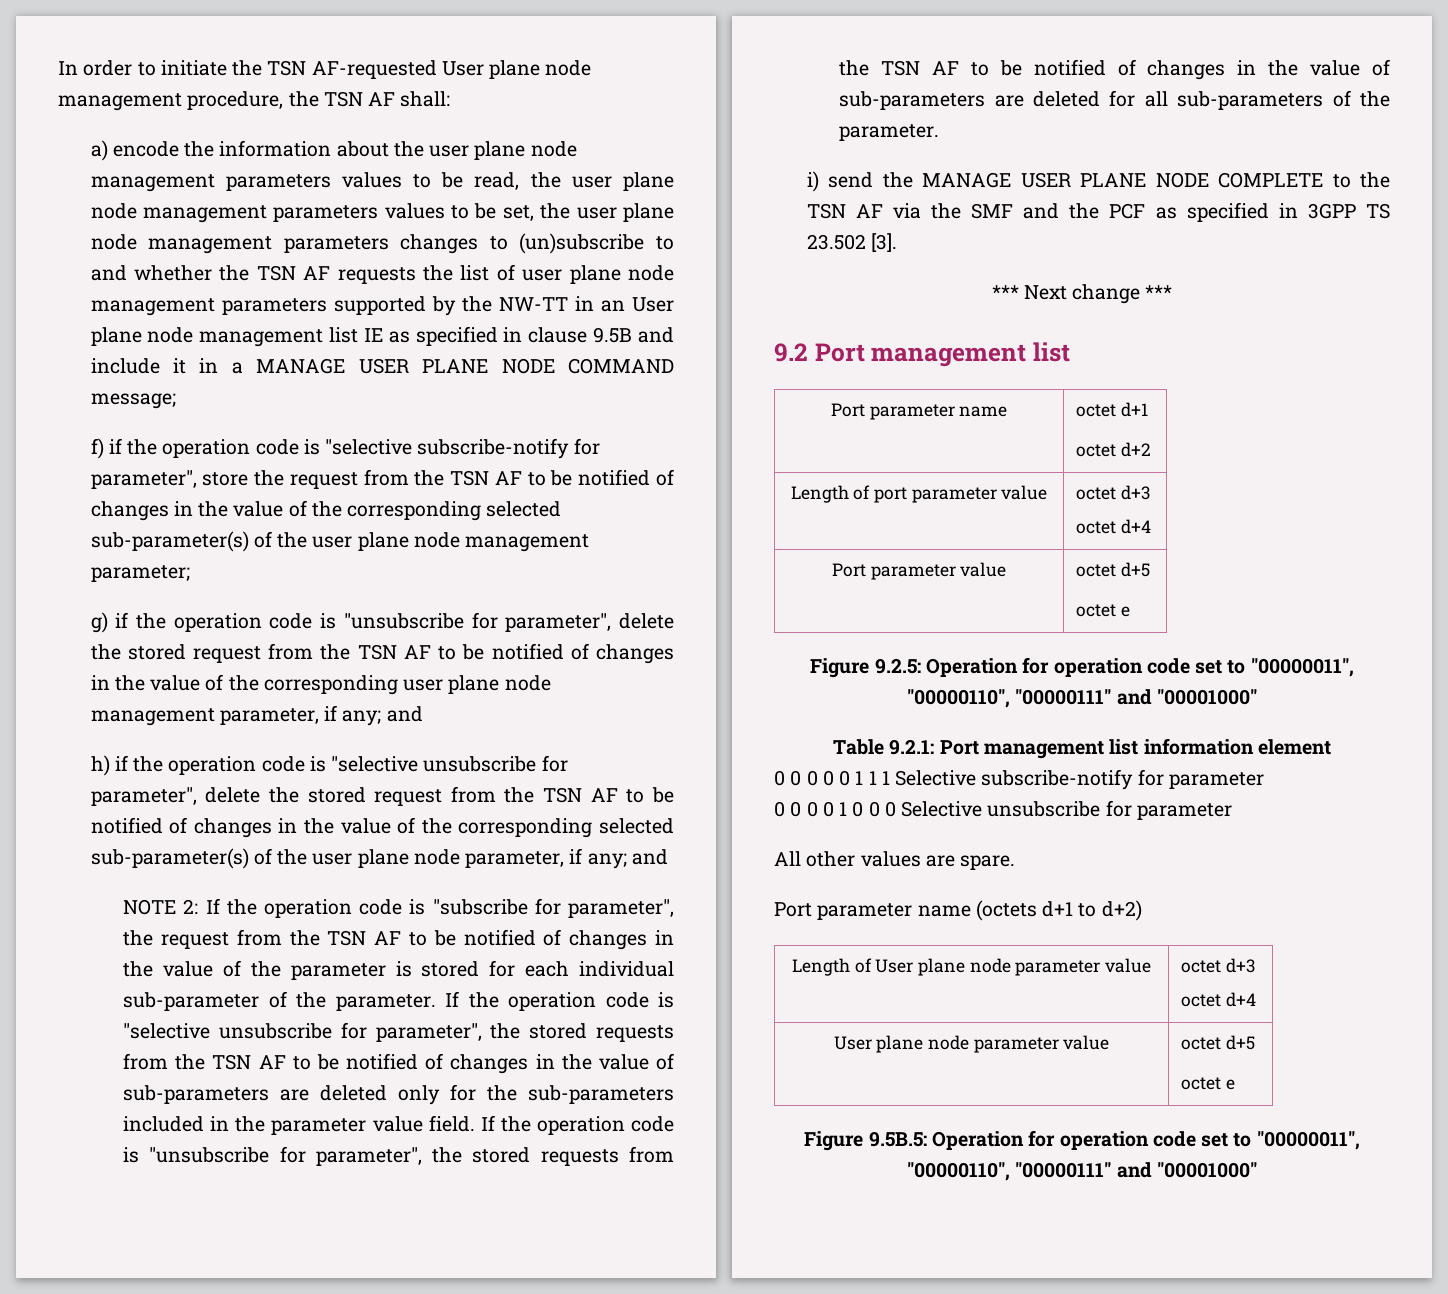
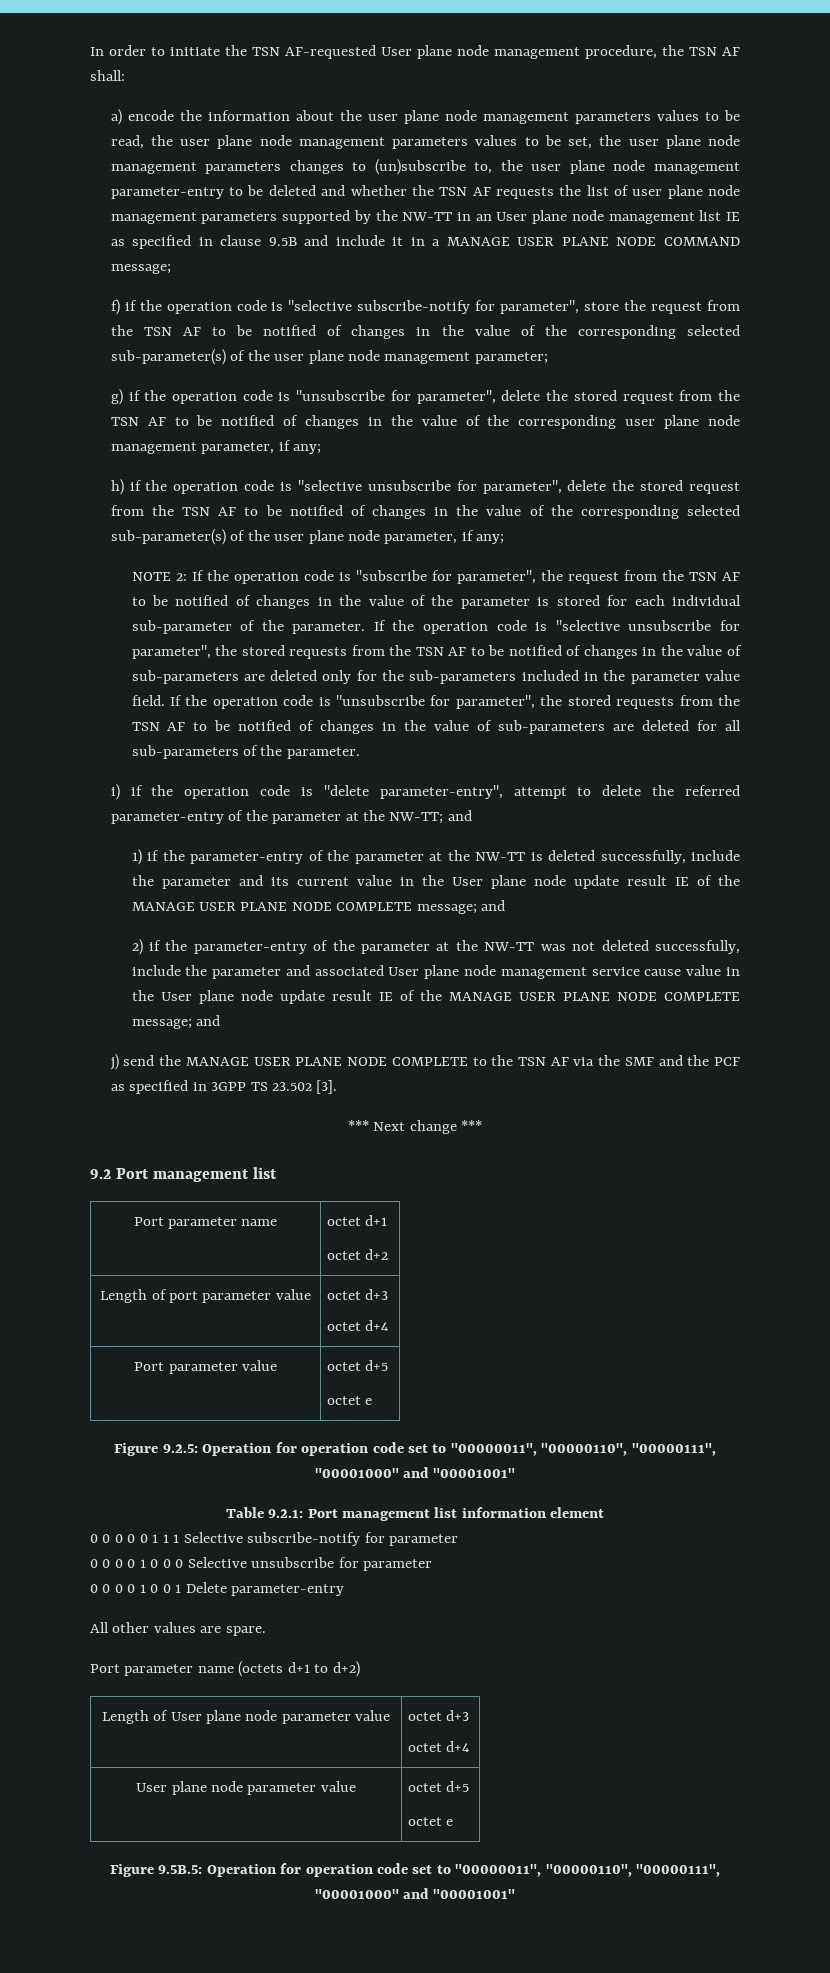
[656,236,675,250] to -> [474,160,740,174] [110,185,316,199] to, the user plane node management parameter-entry to be deleted
[386,706,423,722] and -> (322, 449) none
[631,849,668,865] and -> (505, 539) none
(819, 181) none -> [130,785,740,799] [110,810,472,824] [131,849,740,865] [131,875,741,889] [131,900,506,914] [131,939,740,955] [131,965,740,979] [131,990,740,1004] [131,1015,220,1029] [109,1054,119,1070] if the operation code is "delete parameter-entry", attempt to delete the referred parameter-entry of the parameter at the NW-TT; and // 1) if the parameter-entry of the parameter at the NW-TT is deleted successfully, include the parameter and its current value in the User plane node update result IE of the MANAGE USER PLANE NODE COMPLETE message; and // 2) if the parameter-entry of the parameter at the NW-TT was not deleted successfully, include the parameter and associated User plane node management service cause value in the User plane node update result IE of the MANAGE USER PLANE NODE COMPLETE message; and // j)
[1015,689,1257,705] "00000111" and "00001000" -> [631,1443,716,1456] [314,1467,516,1478] "00000111", "00001000" and "00001001"
(1232, 811) none -> [90,1582,345,1596] // 0 0 0 0 1 0 0 1 Delete parameter-entry
[1015,1162,1257,1178] "00000111" and "00001000" -> [636,1864,721,1877] [314,1888,516,1899] "00000111", "00001000" and "00001001"

